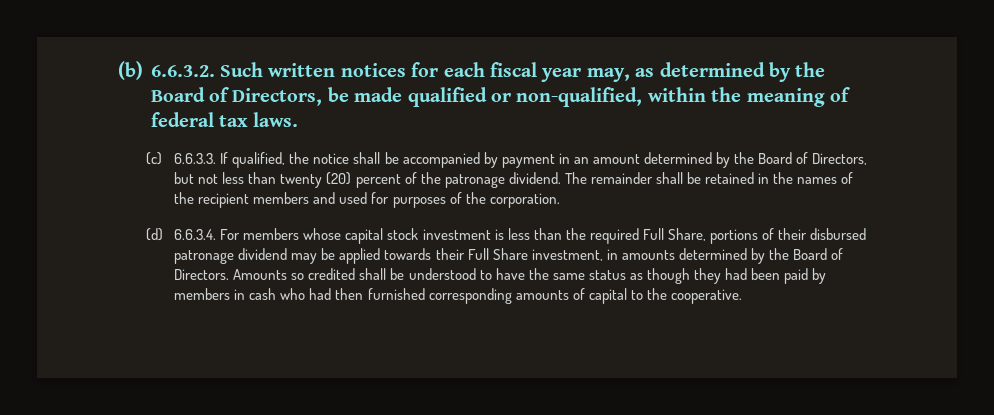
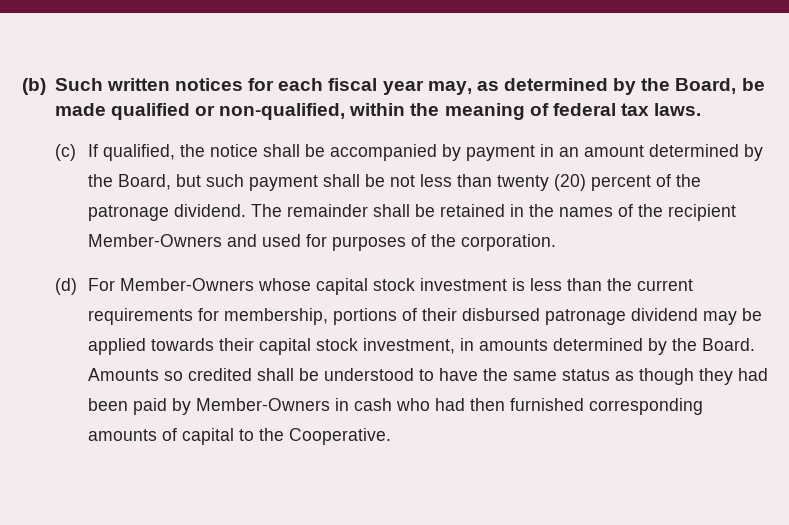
[150,65,215,77] 6.6.3.2. -> (46, 86) none
[150,87,323,106] Board of Directors, -> [675,78,737,94] Board,
[174,153,217,164] 6.6.3.3. -> (76, 152) none
[758,152,868,165] [174,172,195,184] Board of Directors, but -> [117,174,385,191] Board, but such payment shall be
[253,192,310,204] members -> [87,234,222,247] Member-Owners
[174,228,300,240] 6.6.3.4. For members -> [87,278,254,291] For Member-Owners
[589,228,706,244] required Full Share, -> [636,279,693,291] [87,308,328,325] current requirements for membership,
[467,248,528,260] Full Share -> [258,338,358,355] capital stock
[792,248,844,260] [174,269,230,280] Board of Directors. -> [701,338,755,351] Board.
[174,288,231,300] members -> [195,398,330,411] Member-Owners
[670,289,742,304] cooperative. -> [288,428,391,445] Cooperative.

